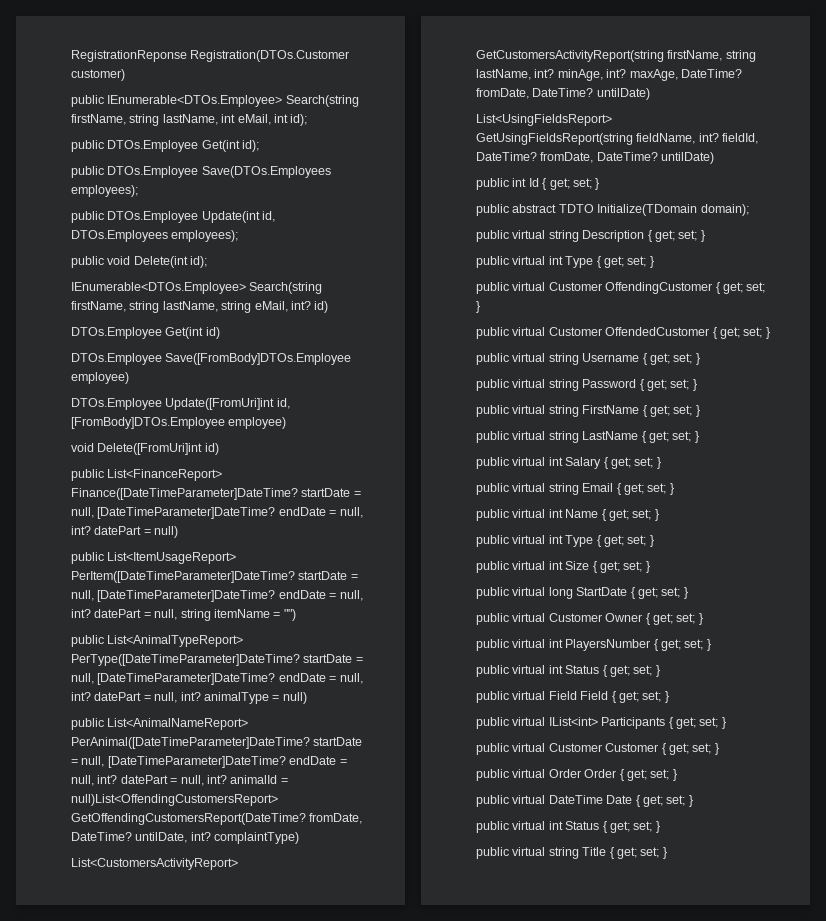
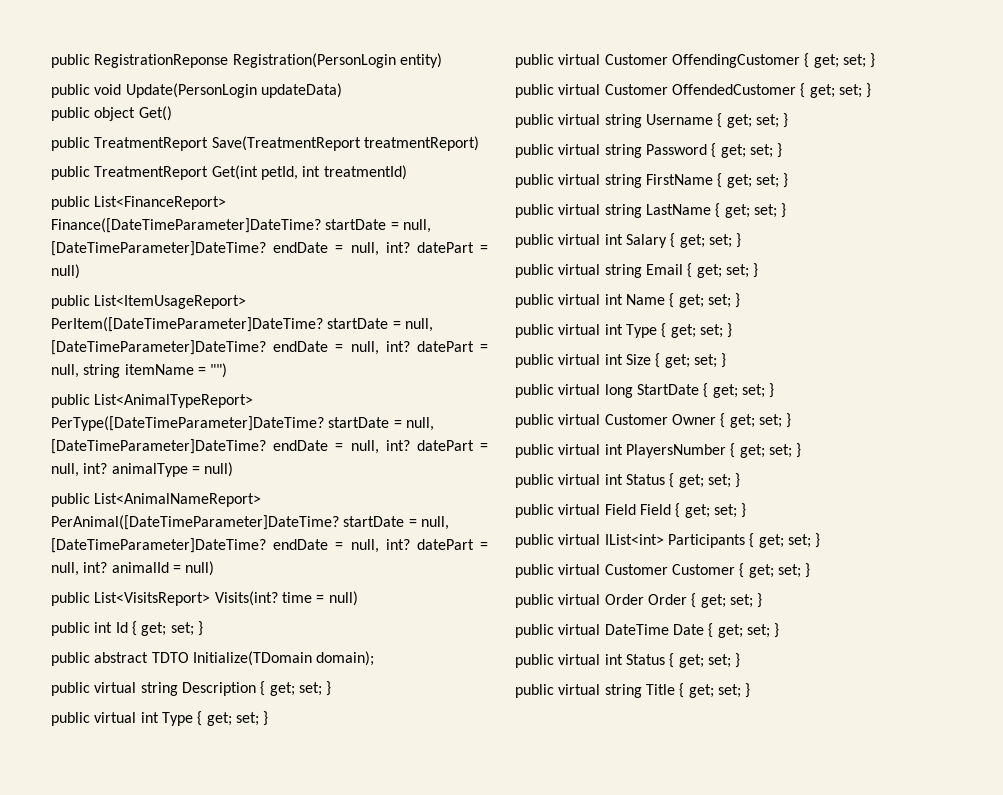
[71,50,350,62] [71,69,125,81] [71,95,359,107] [71,114,308,126] [71,140,260,152] [71,166,331,178] [71,185,138,197] [71,211,276,223] [71,230,239,242] [71,256,208,268] [71,282,323,294] [71,301,329,313] [71,327,220,339] [71,353,352,365] [71,372,129,384] [71,398,290,410] [71,417,287,429] [71,443,219,455] RegistrationReponse Registration(DTOs.Customer customer) // public IEnumerable<DTOs.Employee> Search(string firstName, string lastName, int eMail, int id); // public DTOs.Employee Get(int id); // public DTOs.Employee Save(DTOs.Employees employees); // public DTOs.Employee Update(int id, DTOs.Employees employees); // public void Delete(int id); // IEnumerable<DTOs.Employee> Search(string firstName, string lastName, string eMail, int? id) // DTOs.Employee Get(int id) // DTOs.Employee Save([FromBody]DTOs.Employee employee) // DTOs.Employee Update([FromUri]int id, [FromBody]DTOs.Employee employee) // void Delete([FromUri]int id) -> [51,53,442,68] [51,83,342,98] [51,106,172,121] [51,136,479,151] [51,165,407,180] public RegistrationReponse Registration(PersonLogin entity) // public void Update(PersonLogin updateData) // public object Get() // public TreatmentReport Save(TreatmentReport treatmentReport) // public TreatmentReport Get(int petId, int treatmentId)
[71,794,278,806] [71,813,363,825] [71,832,300,844] [71,858,238,870] [476,50,756,62] [476,69,742,81] [476,88,650,100] [476,114,612,126] [476,133,759,145] [476,152,715,164] null)List<OffendingCustomersReport> GetOffendingCustomersReport(DateTime? fromDate, DateTime? untilDate, int? complaintType) // List<CustomersActivityReport> GetCustomersActivityReport(string firstName, string lastName, int? minAge, int? maxAge, DateTime? fromDate, DateTime? untilDate) // List<UsingFieldsReport> GetUsingFieldsReport(string fieldName, int? fieldId, DateTime? fromDate, DateTime? untilDate) -> [185,561,215,576] [51,591,358,606] null) // public List<VisitsReport> Visits(int? time = null)

